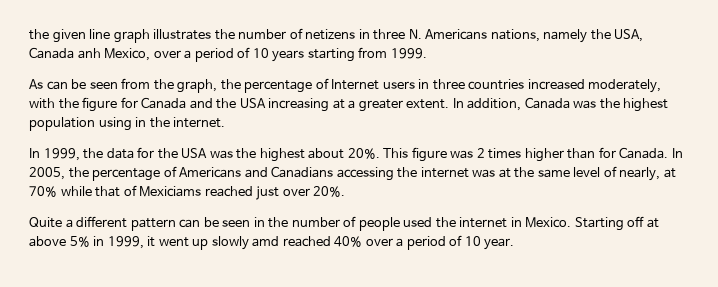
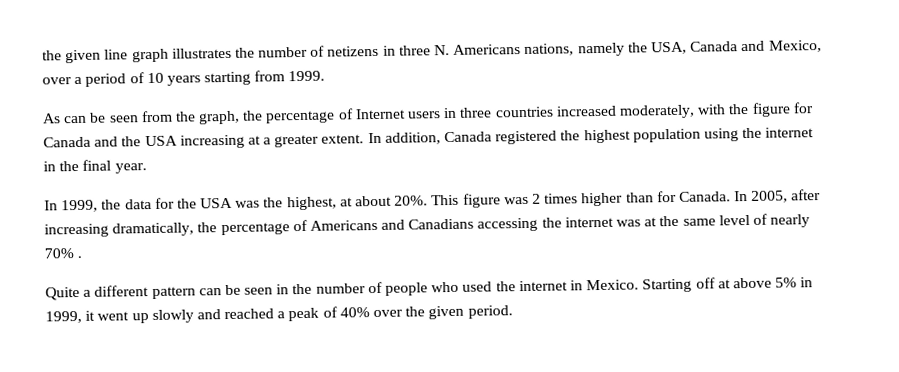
[77,48,101,59] anh -> [741,40,766,52] and
[573,100,597,109] was -> [495,130,558,145] registered
[135,117,226,128] in the internet. -> [742,127,815,139] [43,159,147,174] the internet in the final year.
[259,148,305,162] highest -> [286,196,353,211] highest, at
(65, 173) none -> [791,189,822,201] [44,222,195,238] after increasing dramatically,
[619,167,676,181] [29,185,346,200] nearly, at 70% while that of Mexiciams reached just over 20%. -> [770,214,811,228] [44,248,83,259] nearly 70% .
(400, 224) none -> [431,281,460,293] who
[252,235,515,250] amd reached 40% over a period of 10 year. -> [196,305,513,322] and reached a peak of 40% over the given period.

